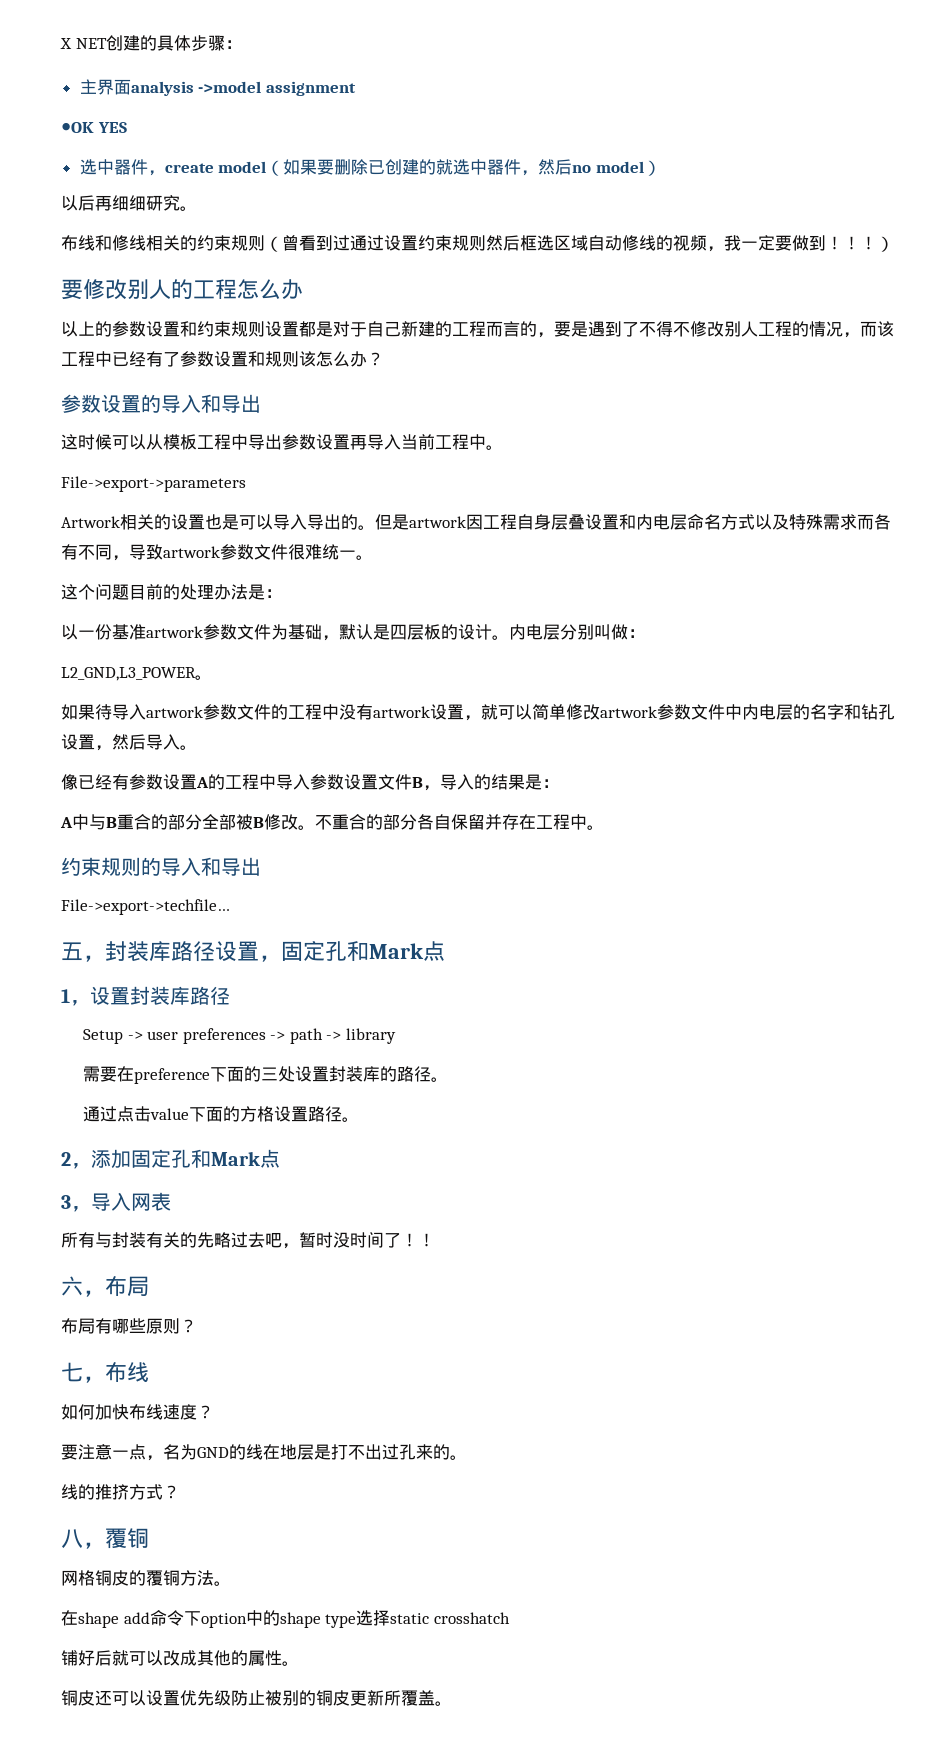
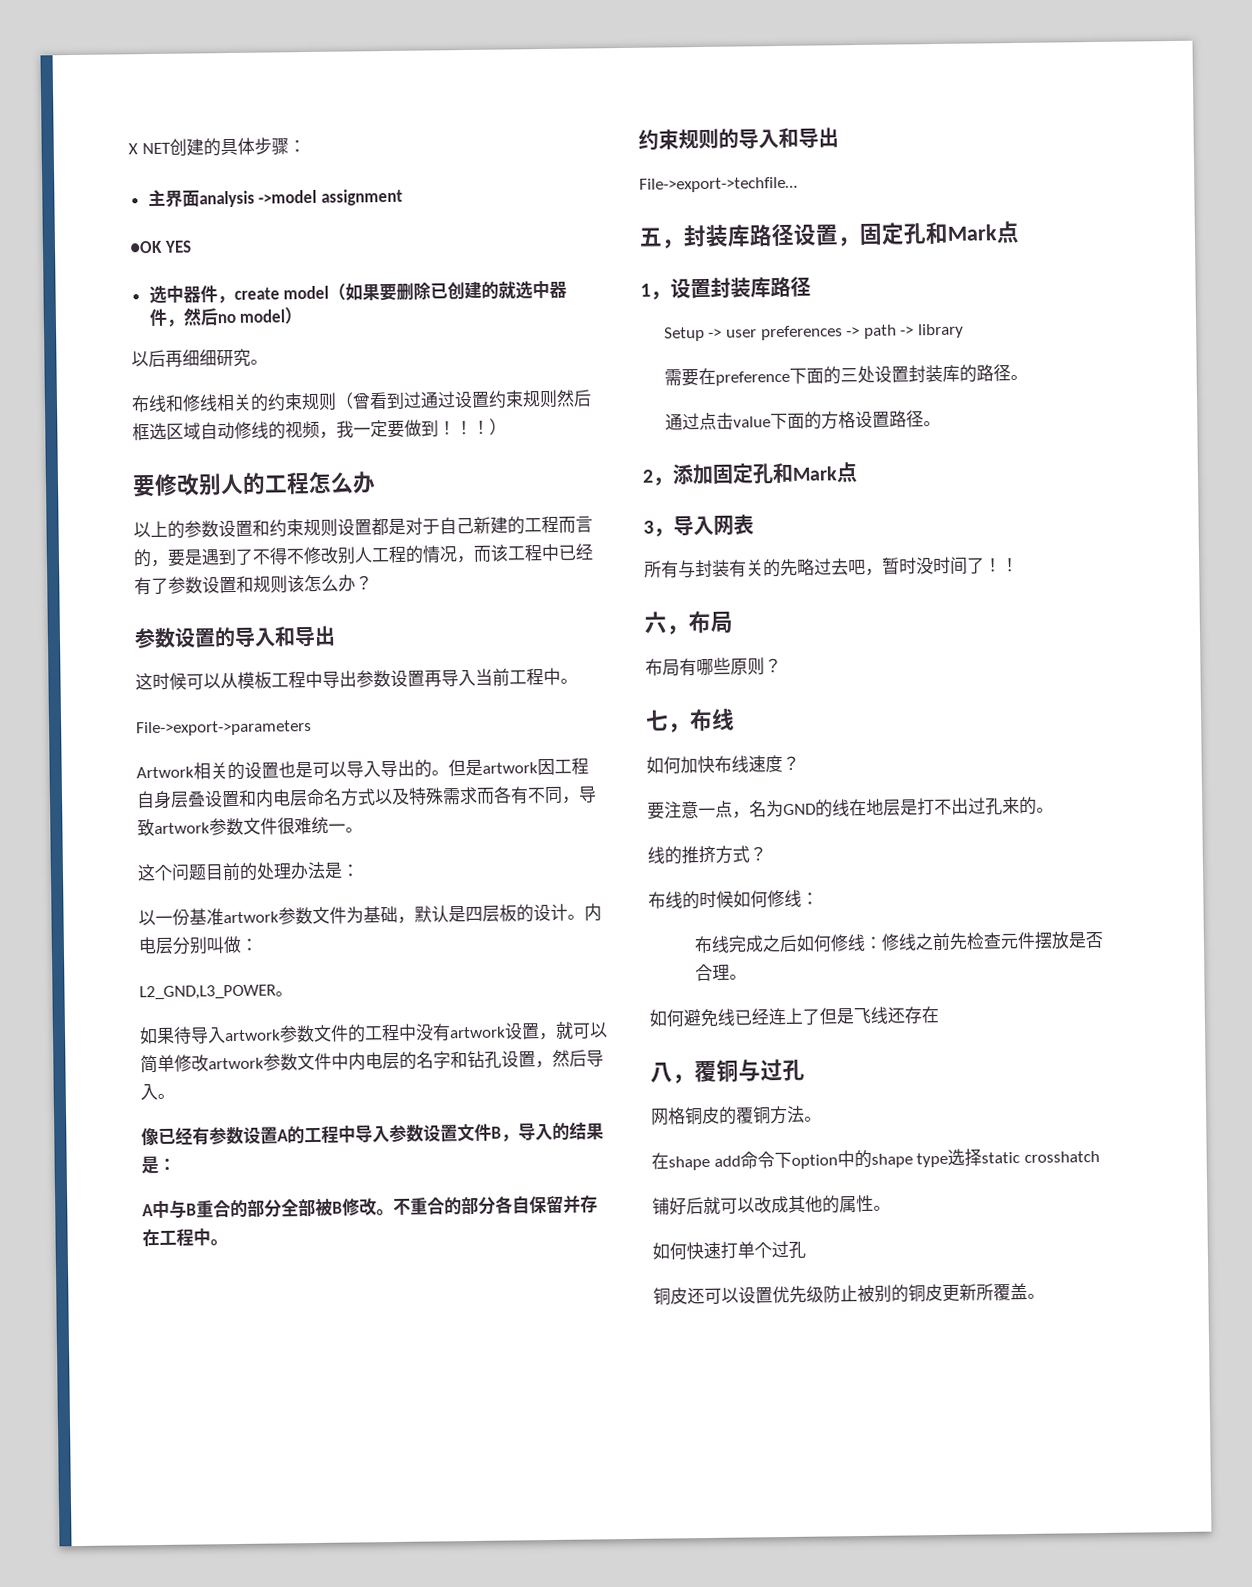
(180, 1492) none -> [648,889,819,910] [693,931,1104,954] [694,963,747,982] [649,1006,939,1028] // 布线的时候如何修线： // 布线完成之后如何修线：修线之前先检查元件摆放是否合理。 // 如何避免线已经连上了但是飞线还存在
(149, 1538) none -> [738,1058,805,1082] 与过孔
(299, 1663) none -> [652,1240,806,1260] // 如何快速打单个过孔

